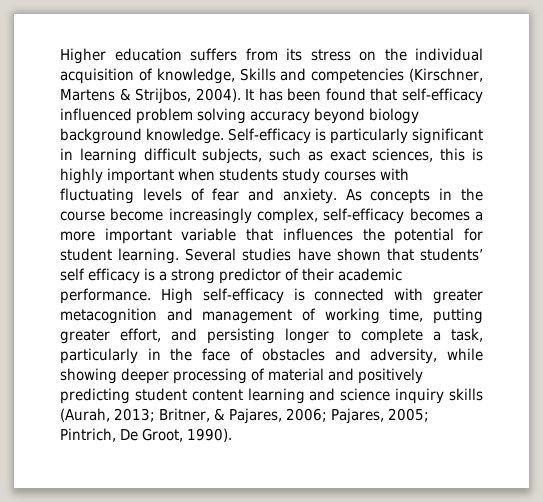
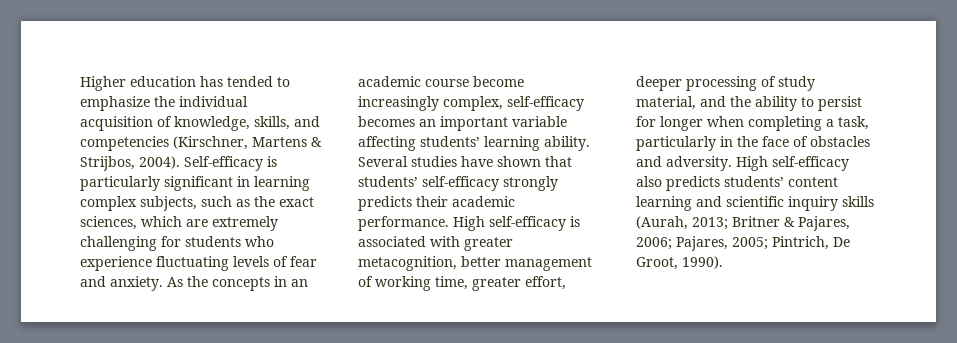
[190,48,376,61] suffers from its stress on -> [200,76,290,87] [80,96,150,111] has tended to emphasize
[239,68,276,81] Skills -> [254,116,290,130] skills,
[245,88,483,104] [60,108,419,124] [60,128,224,144] It has been found that self-efficacy influenced problem solving accuracy beyond biology background knowledge. -> (180, 162) none
[143,148,196,161] difficult -> [80,196,137,211] complex
(323, 156) none -> [254,196,275,207] the
[440,148,483,161] [60,168,409,184] this is highly important when students study courses with -> [141,216,278,231] [80,236,274,251] [80,256,152,271] which are extremely challenging for students who experience
(362, 195) none -> [187,276,208,287] the
[461,188,484,201] the -> [291,279,308,287] [358,76,421,87] an academic
[474,211,483,221] [60,228,484,244] [60,248,180,264] a more important variable that influences the potential for student learning. -> [419,116,567,131] [358,136,590,151] an important variable affecting students’ learning ability.
[60,268,299,284] self efficacy is a strong predictor of -> [422,176,558,191] [358,196,412,211] self-efficacy strongly predicts
[314,288,385,301] connected -> [358,236,426,247] associated
[60,308,193,324] metacognition and -> [358,256,501,271] metacognition, better
[433,308,484,324] putting -> (468, 283) none
[170,328,424,344] and persisting longer to complete -> [636,76,815,91] [636,96,862,111] [636,116,822,131] deeper processing of study material, and the ability to persist for longer when completing
[370,348,483,364] [60,368,423,384] [60,388,187,404] adversity, while showing deeper processing of material and positively predicting student -> [666,156,849,171] [636,176,784,191] adversity. High self-efficacy also predicts students’
[340,388,391,401] science -> [726,196,784,207] scientific
[159,408,210,422] Britner, -> [732,216,780,227] Britner

